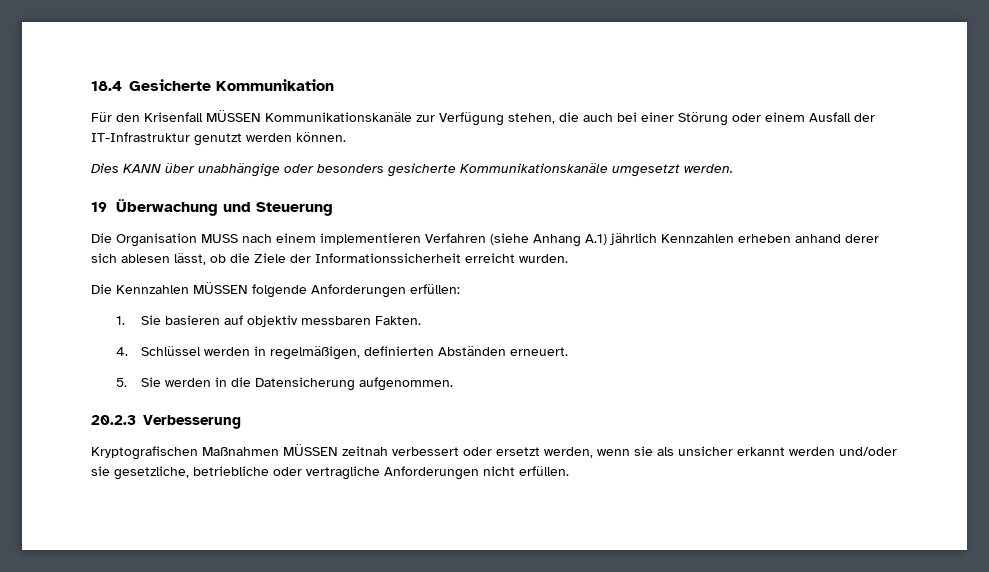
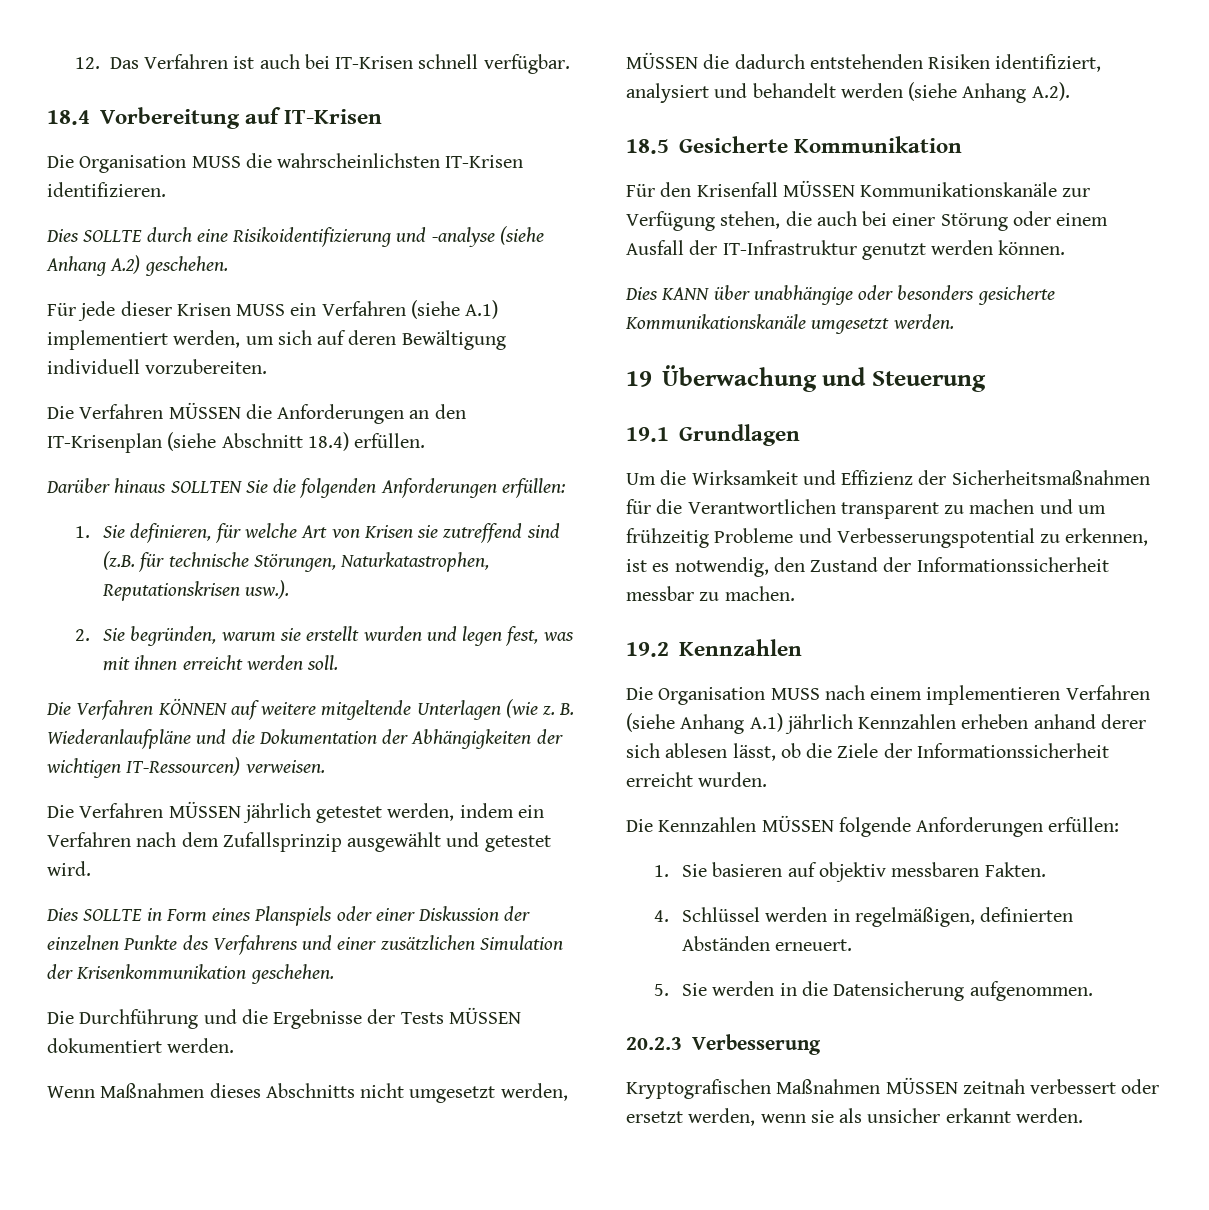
[91,81,122,91] 18.4 -> [75,54,570,74] [47,107,382,129] [47,153,524,173] [47,182,166,197] [46,226,544,247] [46,255,228,276] [47,300,499,321] [47,330,506,350] [47,359,268,374] [47,402,466,424] [47,432,426,453] [46,478,565,498] [75,523,560,543] [103,551,490,572] [102,580,290,601] [75,626,574,646] [103,655,339,671] [46,698,575,720] [47,729,563,749] [46,757,325,778] [47,801,544,823] [47,832,551,852] [47,861,91,876] [46,906,531,926] [47,935,563,955] [47,964,334,984] [47,1007,521,1029] [47,1038,235,1053] [47,1083,568,1103] [626,52,1102,72] [626,82,1070,103] [626,139,669,154] 12. Das Verfahren ist auch bei IT-Krisen schnell verfügbar. // 18.4 Vorbereitung auf IT-Krisen // Die Organisation MUSS die wahrscheinlichsten IT-Krisen identifizieren. // Dies SOLLTE durch eine Risikoidentifizierung und -analyse (siehe Anhang A.2) geschehen. // Für jede dieser Krisen MUSS ein Verfahren (siehe A.1) implementiert werden, um sich auf deren Bewältigung individuell vorzubereiten. // Die Verfahren MÜSSEN die Anforderungen an den IT-Krisenplan (siehe Abschnitt 18.4) erfüllen. // Darüber hinaus SOLLTEN Sie die folgenden Anforderungen erfüllen: // 1. Sie definieren, für welche Art von Krisen sie zutreffend sind (z.B. für technische Störungen, Naturkatastrophen, Reputationskrisen usw.). // 2. Sie begründen, warum sie erstellt wurden und legen fest, was mit ihnen erreicht werden soll. // Die Verfahren KÖNNEN auf weitere mitgeltende Unterlagen (wie z. B. Wiederanlaufpläne und die Dokumentation der Abhängigkeiten der wichtigen IT-Ressourcen) verweisen. // Die Verfahren MÜSSEN jährlich getestet werden, indem ein Verfahren nach dem Zufallsprinzip ausgewählt und getestet wird. // Dies SOLLTE in Form eines Planspiels oder einer Diskussion der einzelnen Punkte des Verfahrens und einer zusätzlichen Simulation der Krisenkommunikation geschehen. // Die Durchführung und die Ergebnisse der Tests MÜSSEN dokumentiert werden. // Wenn Maßnahmen dieses Abschnitts nicht umgesetzt werden, MÜSSEN die dadurch entstehenden Risiken identifiziert, analysiert und behandelt werden (siehe Anhang A.2). // 18.5
(334, 209) none -> [626,424,800,446] [626,470,1150,485] [626,499,1106,519] [626,528,1149,548] [626,557,1109,577] [626,586,795,601] [626,639,802,657] // 19.1 Grundlagen // Um die Wirksamkeit und Effizienz der Sicherheitsmaßnahmen für die Verantwortlichen transparent zu machen und um frühzeitig Probleme und Verbesserungspotential zu erkennen, ist es notwendig, den Zustand der Informationssicherheit messbar zu machen. // 19.2 Kennzahlen
[789,447,897,456] [91,466,569,480] werden und/oder sie gesetzliche, betriebliche oder vertragliche Anforderungen nicht erfüllen. -> [1015,1108,1083,1123] werden.

